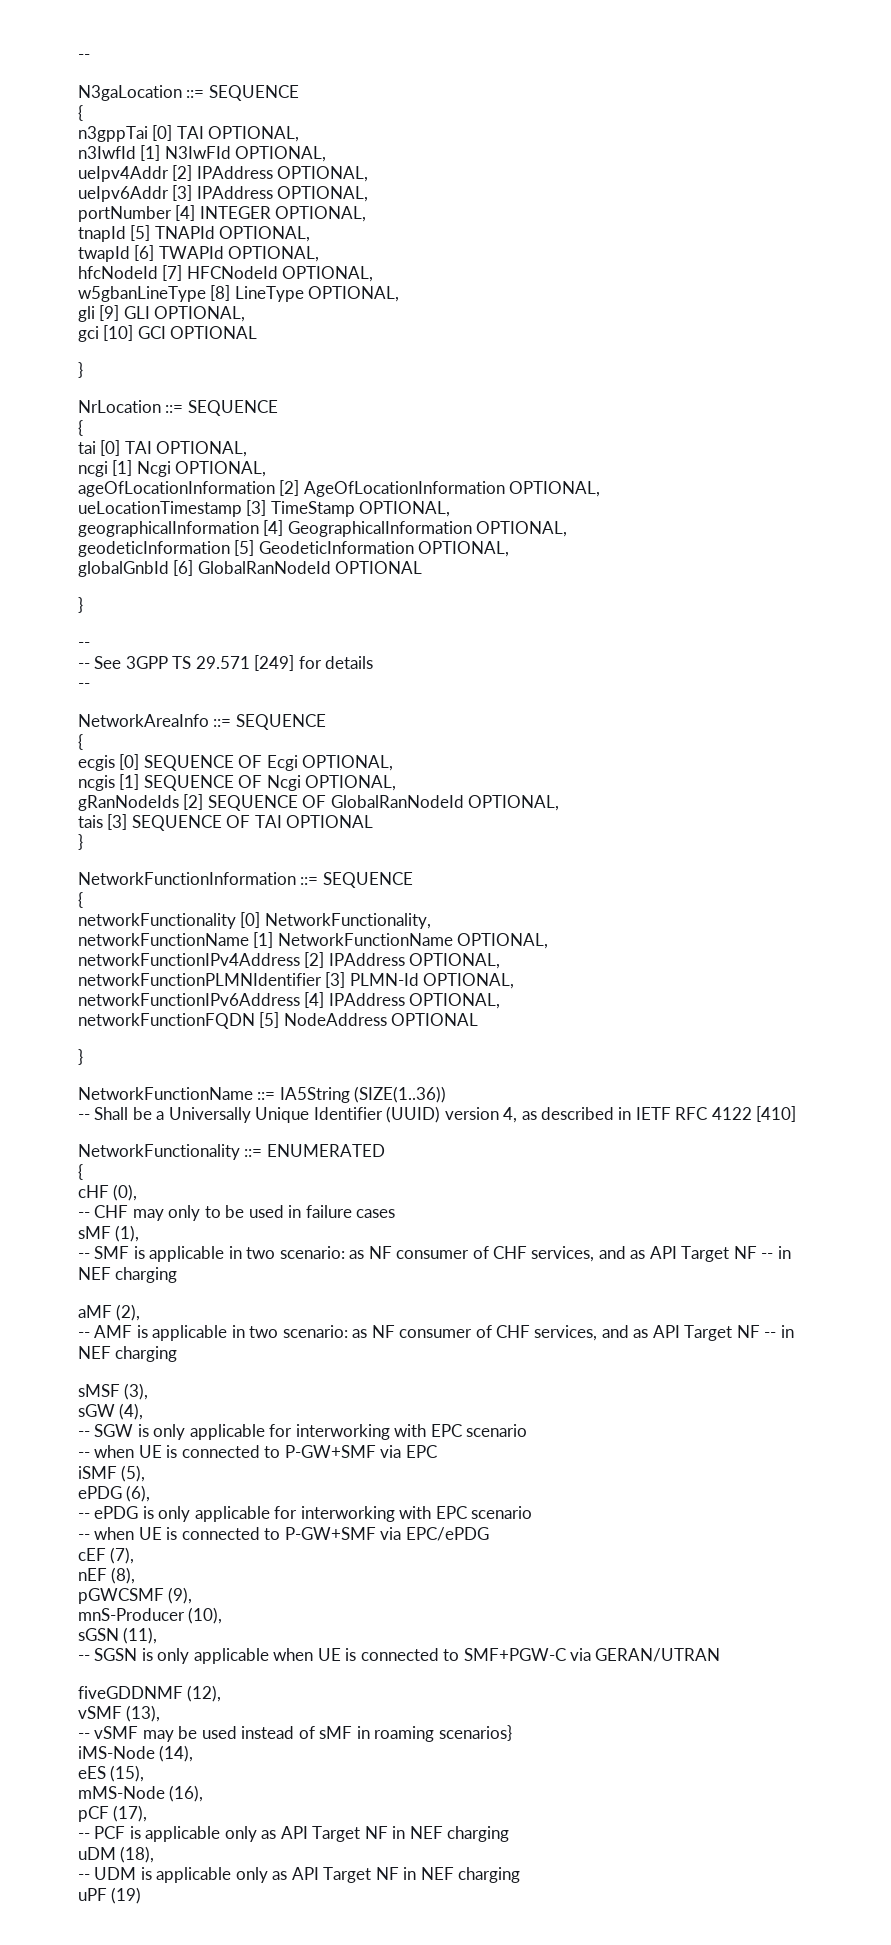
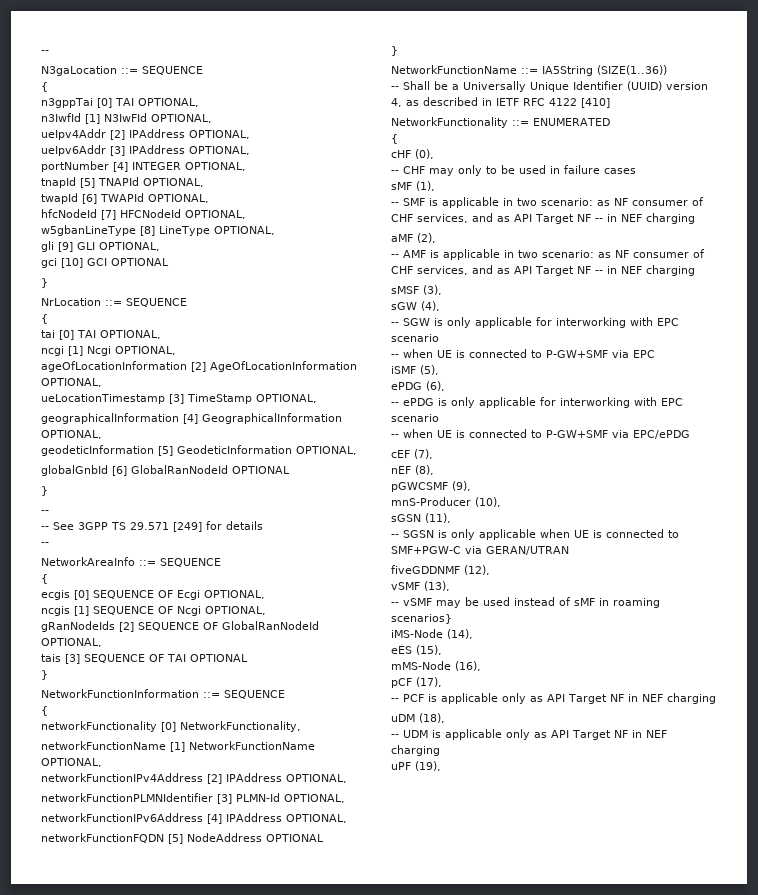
[111,1887,142,1904] (19) -> [415,761,441,771] (19),

